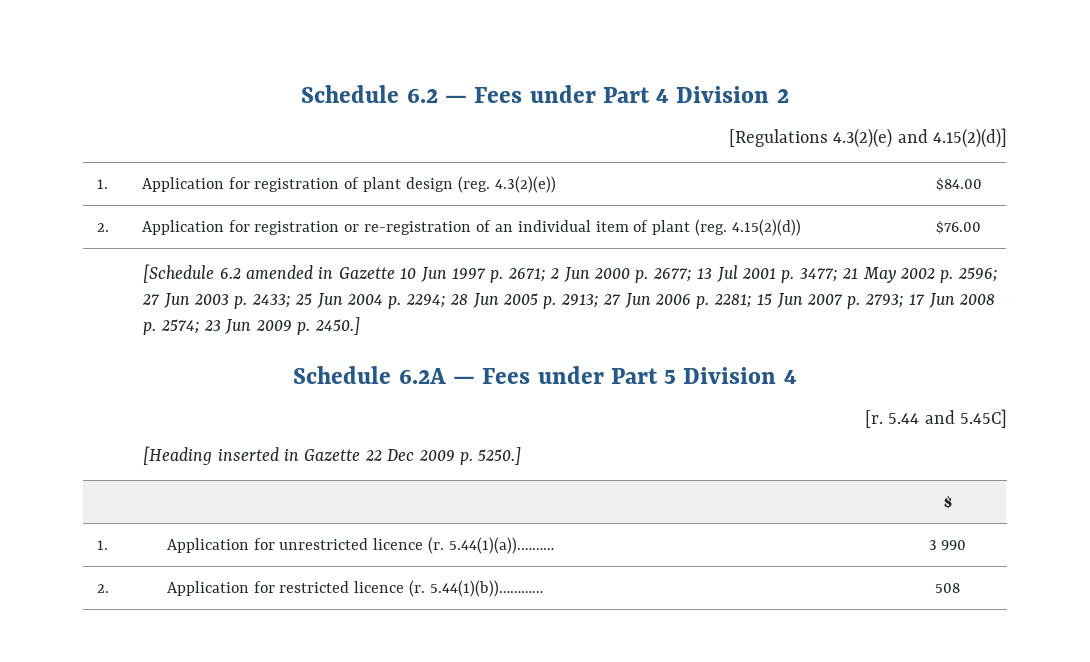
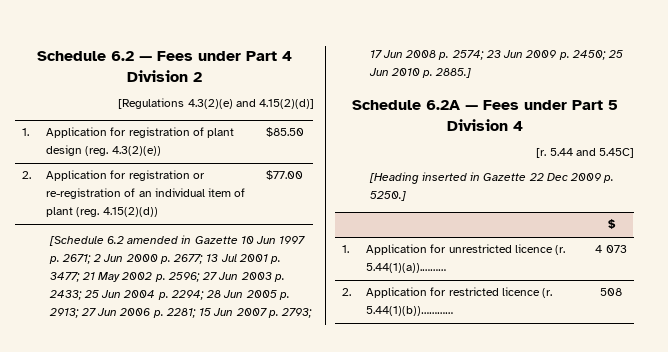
[935,178,982,191] $84.00 -> [266,127,305,137] $85.50
[935,221,981,234] $76.00 -> [266,170,304,180] $77.00
[314,317,360,335] 2450.] -> [571,50,624,60] [368,68,472,78] 2450; 25 Jun 2010 p. 2885.]
[928,540,967,550] 3 990 -> [595,245,627,253] 4 073

